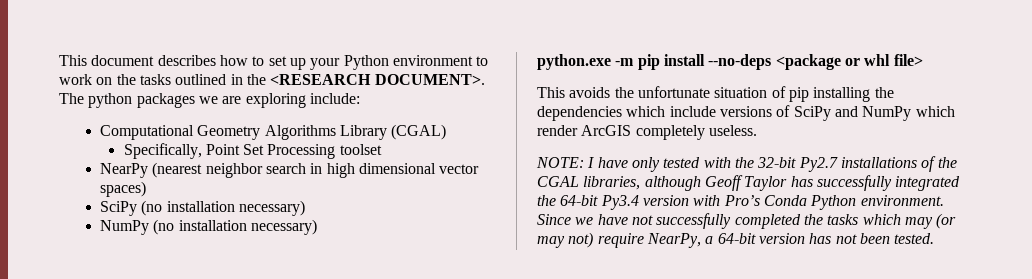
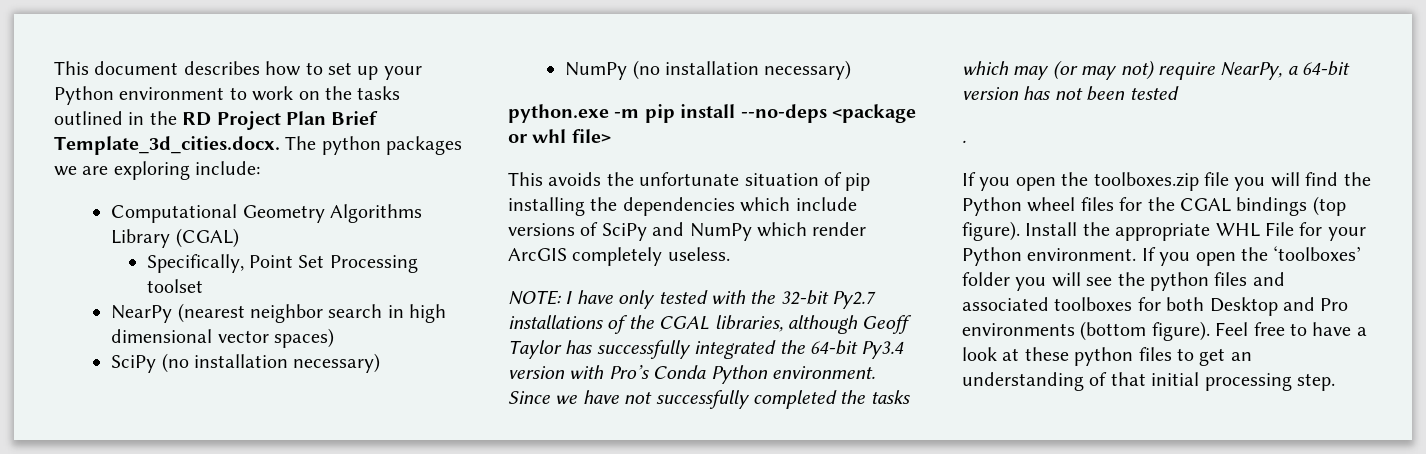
[270,74,485,85] <RESEARCH DOCUMENT>. -> [182,111,379,130] [54,136,280,155] RD Project Plan Brief Template_3d_cities.docx.
[894,233,935,244] tested. -> [1129,86,1179,100] [962,140,966,143] [962,172,1371,191] [962,196,1346,216] [962,221,1366,241] [962,246,1362,266] [962,272,1285,291] [962,297,1349,316] [962,321,1367,341] [962,347,1252,366] [962,372,1335,391] tested // . // If you open the toolboxes.zip file you will find the Python wheel files for the CGAL bindings (top figure). Install the appropriate WHL File for your Python environment. If you open the ‘toolboxes’ folder you will see the python files and associated toolboxes for both Desktop and Pro environments (bottom figure). Feel free to have a look at these python files to get an understanding of that initial processing step.

